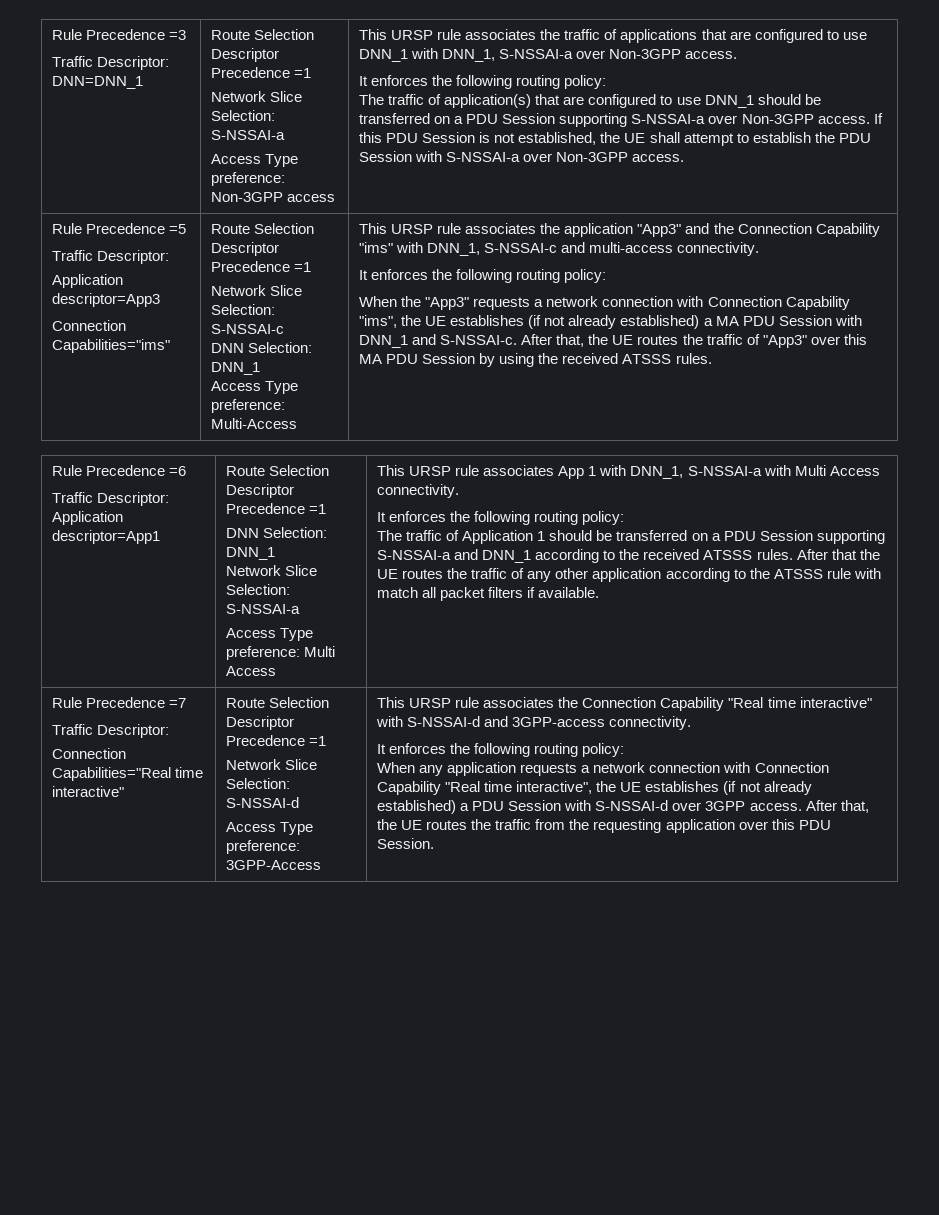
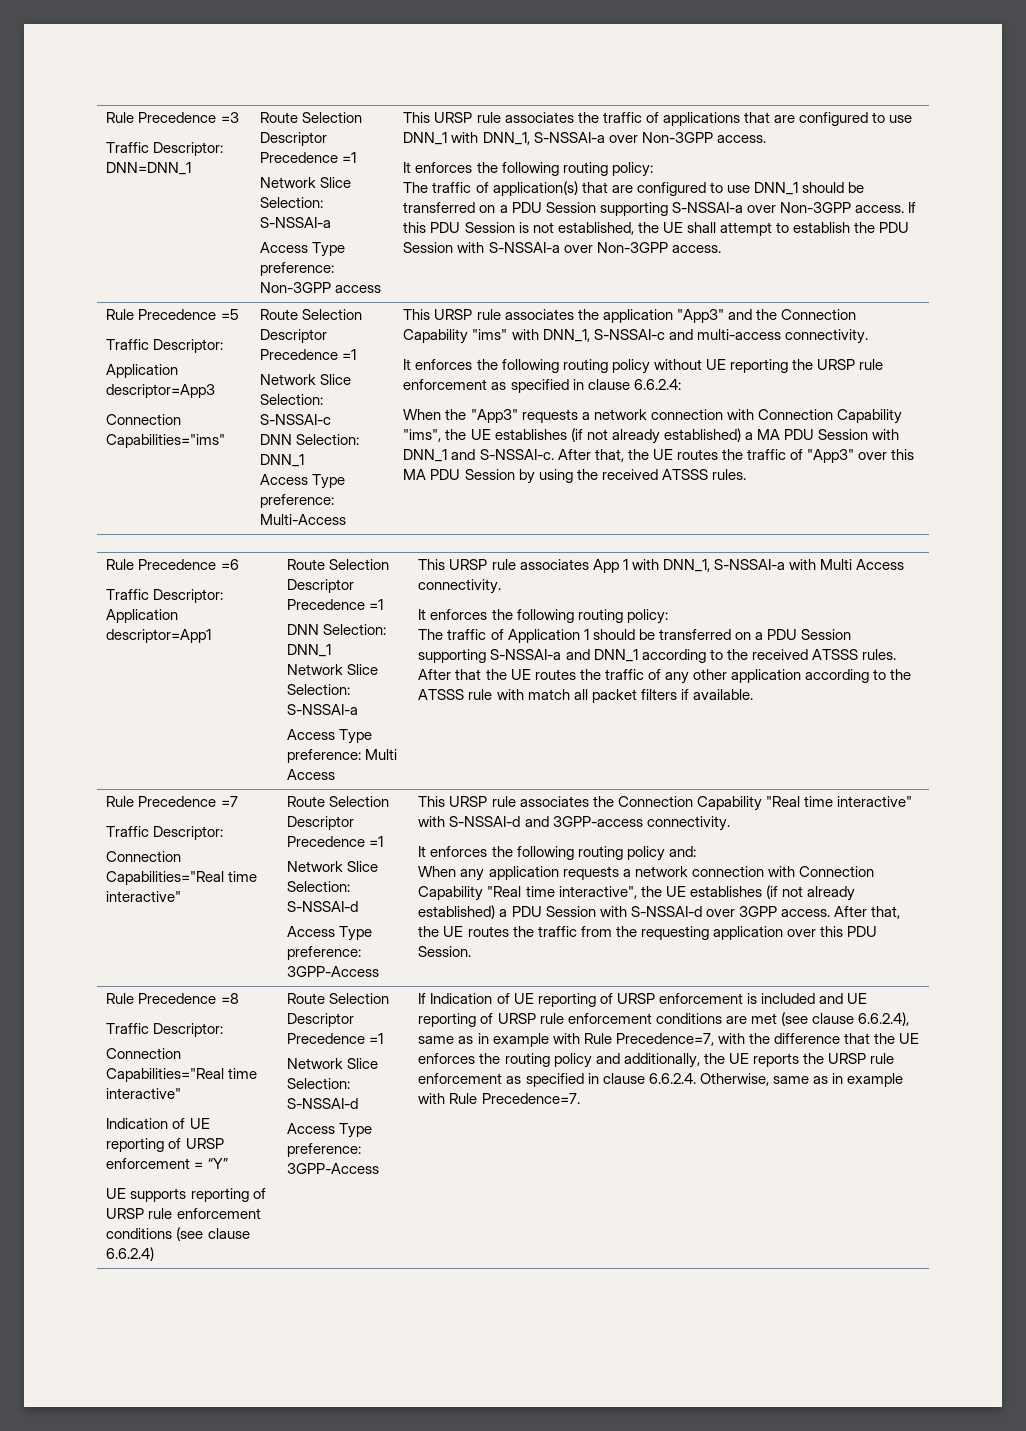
[564,269,607,283] policy: -> [611,359,883,374] [403,379,681,393] policy without UE reporting the URSP rule enforcement as specified in clause 6.6.2.4:
[582,743,625,757] policy: -> [626,846,696,861] policy and:
(435, 843) none -> [106,993,239,1004] [106,1023,224,1037] [106,1048,182,1059] [106,1068,258,1082] [106,1088,182,1099] [106,1118,210,1129] [106,1138,224,1152] [106,1158,228,1169] [106,1188,266,1202] [106,1208,261,1219] [106,1227,250,1241] [106,1247,155,1261] [287,993,390,1004] [287,1013,355,1027] [287,1033,384,1044] [287,1058,379,1069] [287,1078,351,1089] [287,1098,359,1109] [287,1123,373,1138] [287,1143,362,1157] [287,1163,380,1174] [418,993,867,1007] [418,1012,909,1027] [418,1033,919,1047] [418,1053,894,1068] [418,1073,903,1087] [418,1093,580,1104] // Rule Precedence =8 // Traffic Descriptor: // Connection Capabilities="Real time interactive" // Indication of UE reporting of URSP enforcement = “Y” // UE supports reporting of URSP rule enforcement conditions (see clause 6.6.2.4) | Route Selection Descriptor Precedence =1 // Network Slice Selection: S-NSSAI-d // Access Type preference: 3GPP-Access | If Indication of UE reporting of URSP enforcement is included and UE reporting of URSP rule enforcement conditions are met (see clause 6.6.2.4), same as in example with Rule Precedence=7, with the difference that the UE enforces the routing policy and additionally, the UE reports the URSP rule enforcement as specified in clause 6.6.2.4. Otherwise, same as in example with Rule Precedence=7.

